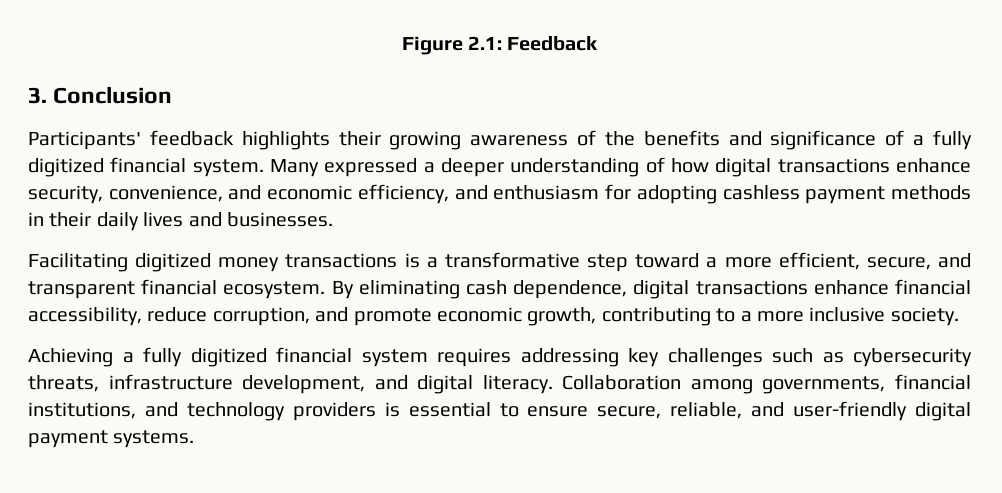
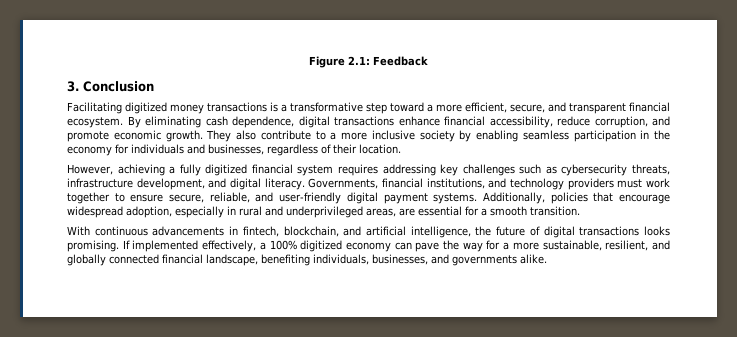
[28,130,972,150] [28,157,972,177] [28,184,972,204] [28,212,333,231] // Participants' feedback highlights their growing awareness of the benefits and significance of a fully digitized financial system. Many expressed a deeper understanding of how digital transactions enhance security, convenience, and economic efficiency, and enthusiasm for adopting cashless payment methods in their daily lives and businesses. -> (154, 86) none
[527,307,959,326] [28,348,113,367] growth, contributing to a more inclusive society. // Achieving -> [165,130,670,142] [67,144,401,156] [67,164,165,176] growth. They also contribute to a more inclusive society by enabling seamless participation in the economy for individuals and businesses, regardless of their location. // However, achieving
[562,375,886,394] Collaboration among governments, -> [308,178,379,189] Governments,
[384,402,491,417] is essential -> [617,178,670,188] [67,192,110,204] must work together
(195, 439) none -> [482,192,670,204] [67,206,580,218] [67,226,670,238] [67,240,670,252] [67,254,547,266] Additionally, policies that encourage widespread adoption, especially in rural and underprivileged areas, are essential for a smooth transition. // With continuous advancements in fintech, blockchain, and artificial intelligence, the future of digital transactions looks promising. If implemented effectively, a 100% digitized economy can pave the way for a more sustainable, resilient, and globally connected financial landscape, benefiting individuals, businesses, and governments alike.

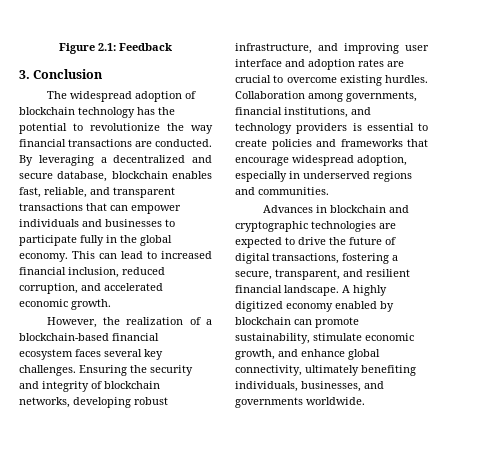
[67,102,670,114] [67,116,590,128] Facilitating digitized money transactions is a transformative step toward a more efficient, secure, and transparent financial ecosystem. By eliminating cash dependence, digital transactions enhance financial accessibility, reduce -> [46,91,196,102] [19,107,175,118] [19,123,213,134] [19,139,212,147] [19,155,212,166] [19,171,213,182] [19,187,175,198] [19,203,181,214] [19,219,175,227] [19,235,172,246] [19,251,212,262] [19,267,165,278] The widespread adoption of blockchain technology has the potential to revolutionize the way financial transactions are conducted. By leveraging a decentralized and secure database, blockchain enables fast, reliable, and transparent transactions that can empower individuals and businesses to participate fully in the global economy. This can lead to increased financial inclusion, reduced
[67,131,109,142] promote -> [104,283,163,291] accelerated
[206,130,670,142] [67,144,401,156] [67,164,670,176] [67,178,379,190] They also contribute to a more inclusive society by enabling seamless participation in the economy for individuals and businesses, regardless of their location. // However, achieving a fully digitized financial system requires addressing key challenges such as cybersecurity threats, infrastructure development, and digital literacy. Governments, -> [46,317,213,328] [19,333,159,341] [19,349,163,360] [19,365,193,376] [19,381,160,392] [19,397,168,408] [235,43,429,54] [235,59,404,70] [235,75,428,86] [235,91,417,102] // However, the realization of a blockchain-based financial ecosystem faces several key challenges. Ensuring the security and integrity of blockchain networks, developing robust infrastructure, and improving user interface and adoption rates are crucial to overcome existing hurdles. Collaboration among governments,
[617,178,670,188] [67,192,588,204] must work together to ensure secure, reliable, and user-friendly digital payment systems. Additionally, policies -> [352,123,428,131] [235,139,403,150] is essential to create policies and frameworks
[239,206,580,218] [67,226,670,238] [67,240,670,252] [67,254,258,266] rural and underprivileged areas, are essential for a smooth transition. // With continuous advancements in fintech, blockchain, and artificial intelligence, the future of digital transactions looks promising. If implemented effectively, a 100% digitized economy can pave the way for a more sustainable, resilient, and globally connected financial landscape, -> [303,171,412,182] [235,187,329,195] [262,205,409,213] [235,221,396,232] [235,237,396,248] [235,253,398,264] [235,269,410,280] [235,285,387,296] [235,301,394,312] [235,317,359,328] [235,333,414,344] [235,349,380,360] [235,365,359,376] underserved regions and communities. // Advances in blockchain and cryptographic technologies are expected to drive the future of digital transactions, fostering a secure, transparent, and resilient financial landscape. A highly digitized economy enabled by blockchain can promote sustainability, stimulate economic growth, and enhance global connectivity, ultimately
[520,254,547,264] alike. -> [306,397,365,405] worldwide.

